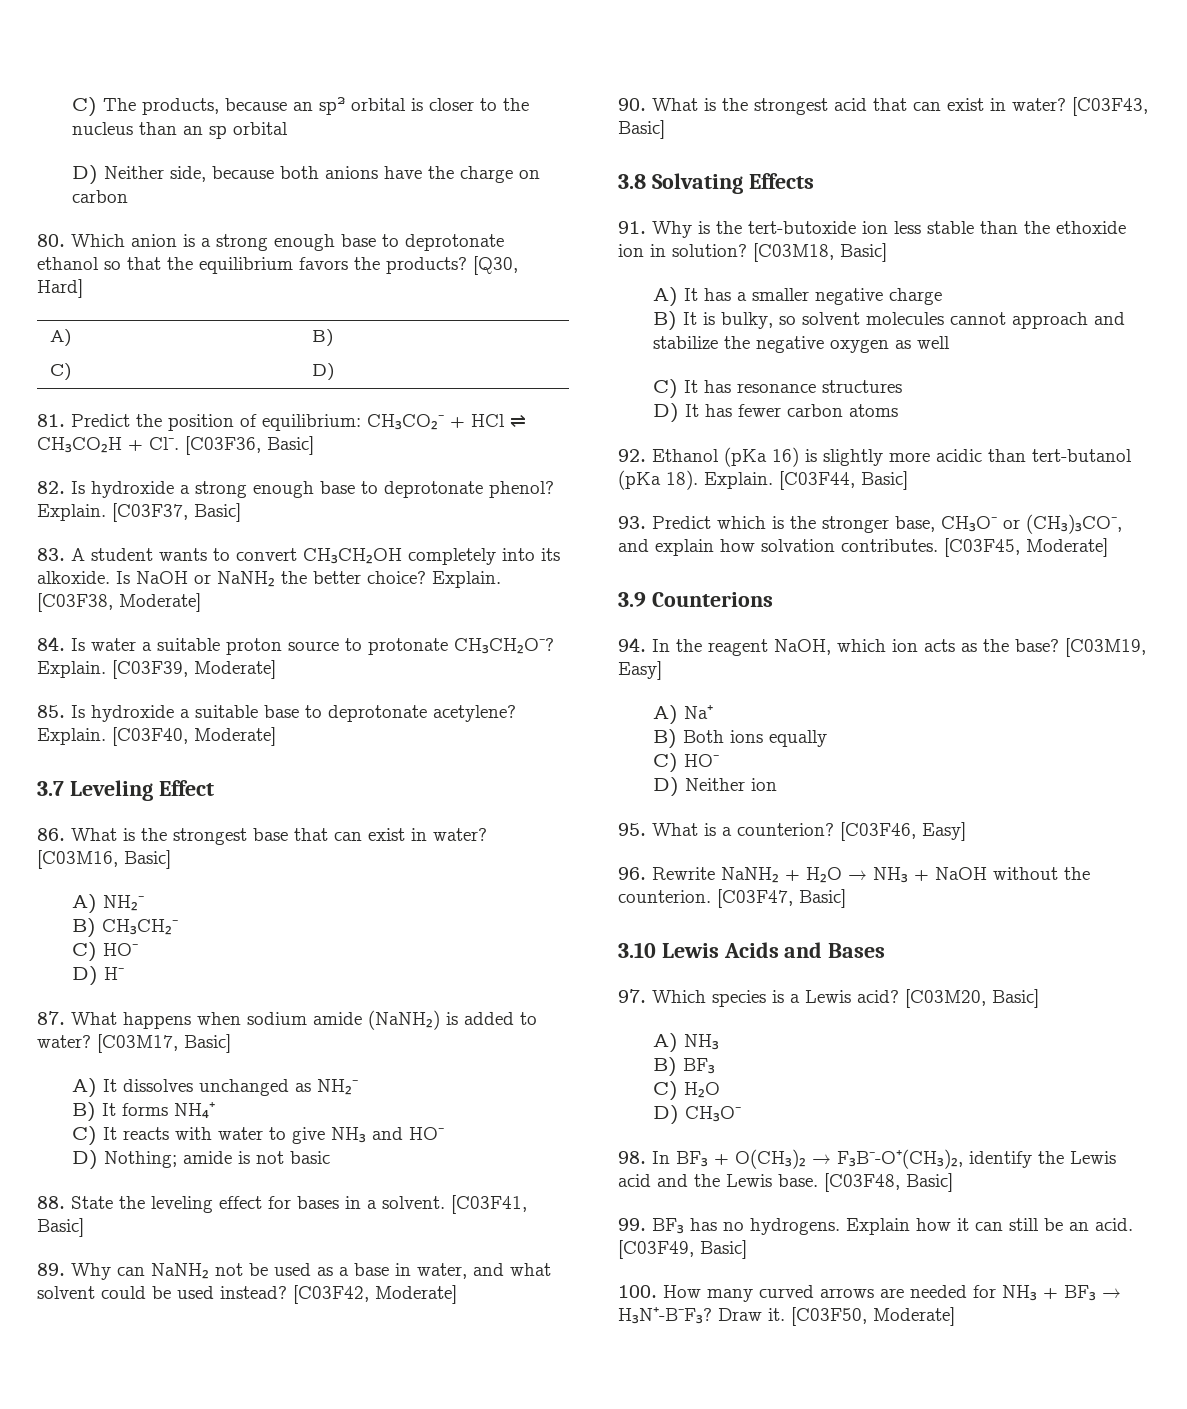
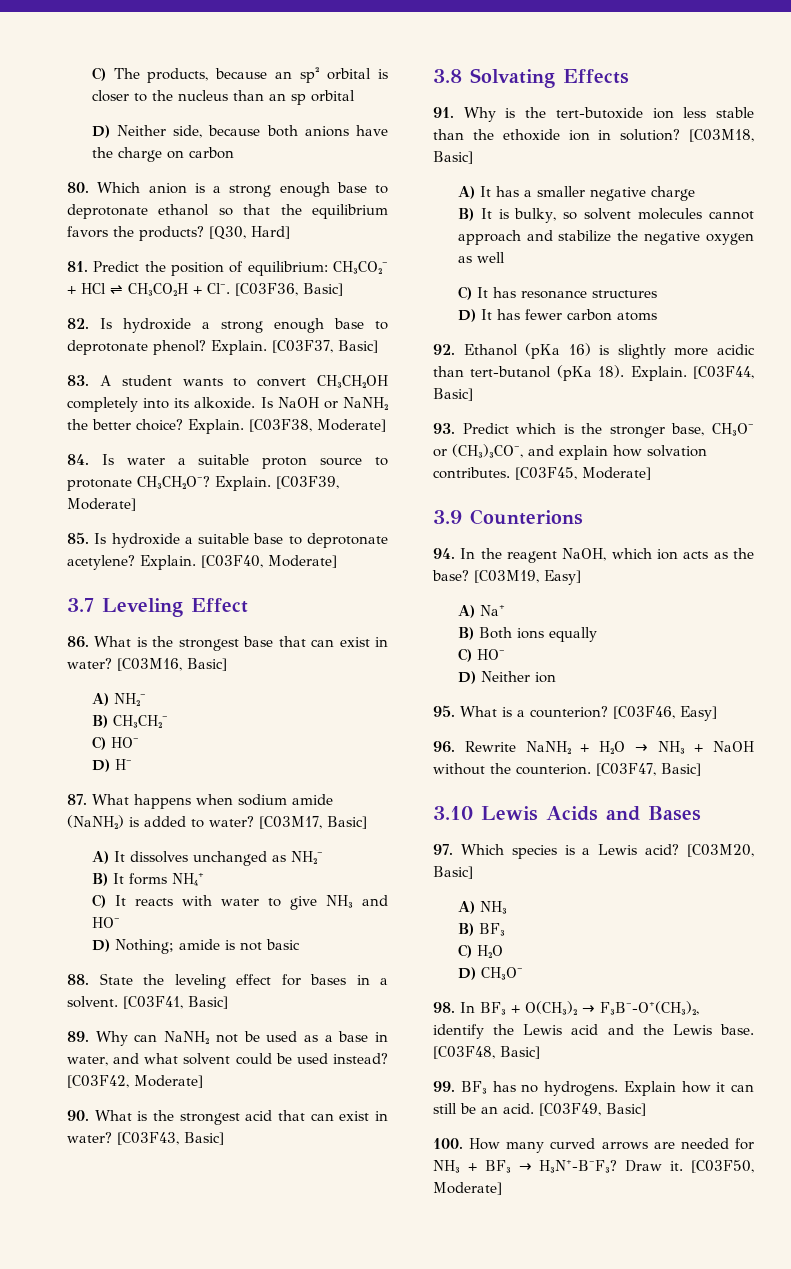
[50,329,73,347] [312,329,335,347] [50,363,73,381] [312,363,336,381] // A) | B) // C) | D) -> (290, 232) none

